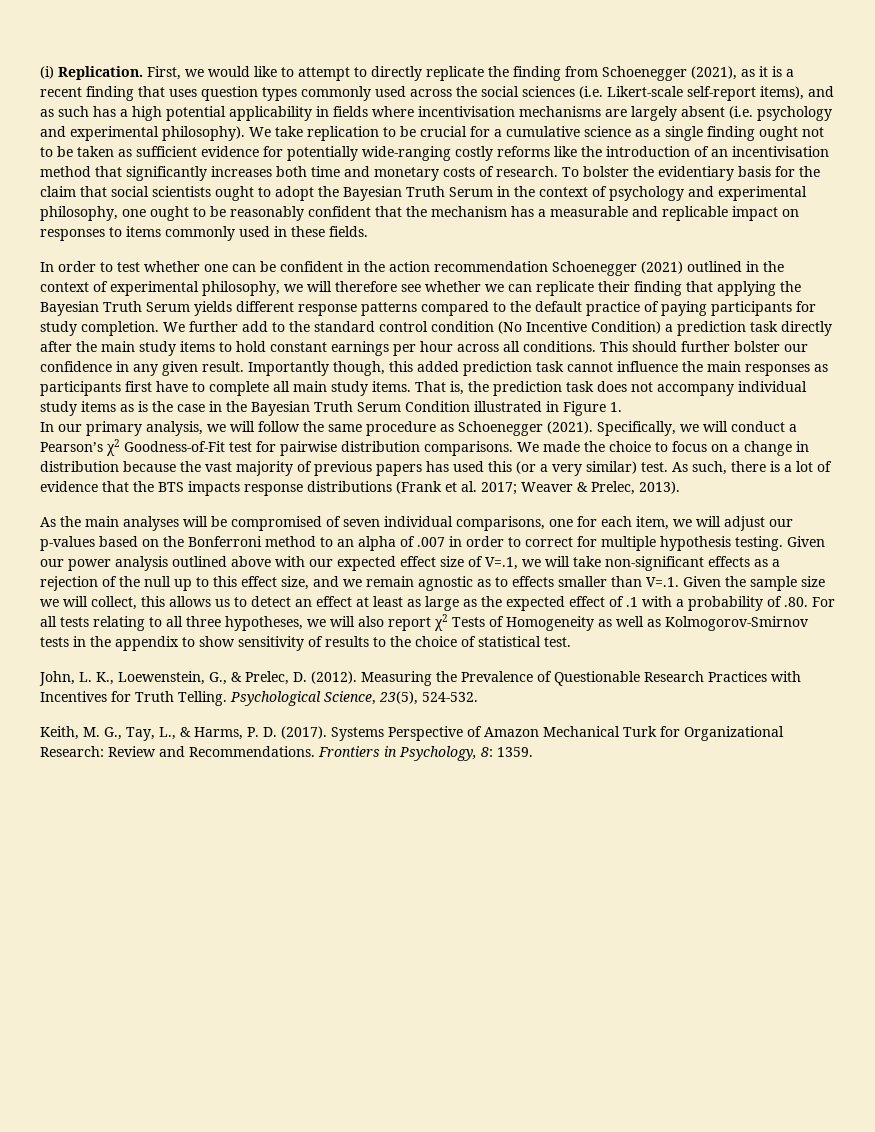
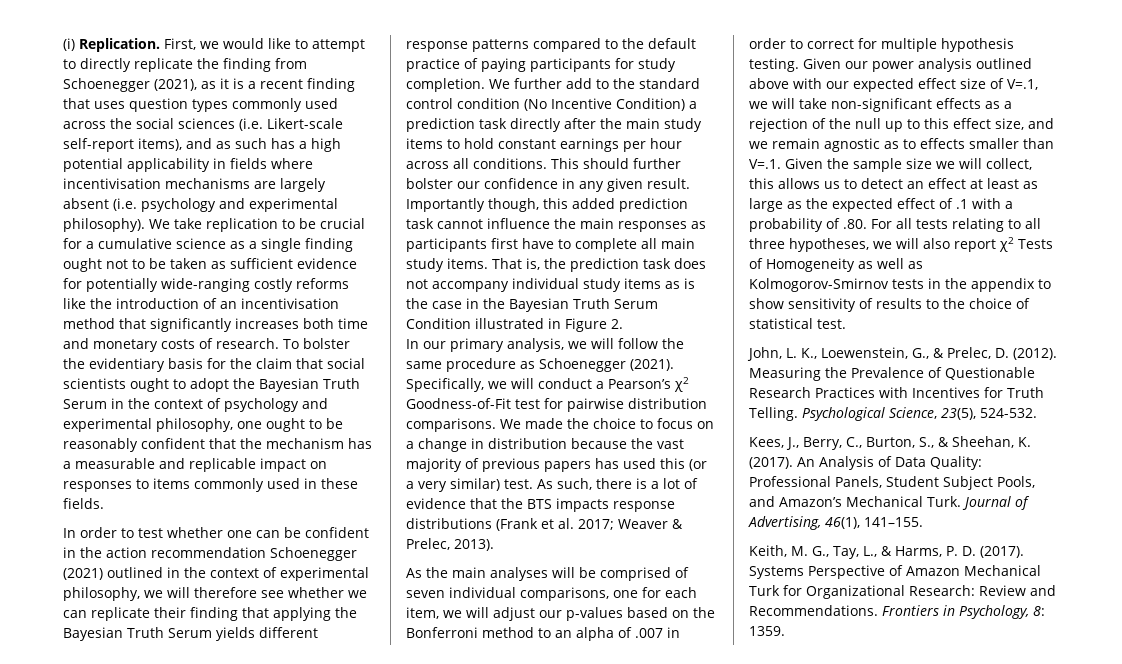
[610,402,622,412] 1. -> [611,319,623,329] 2.
[231,516,322,531] compromised -> [600,567,671,581] comprised
(478, 697) none -> [749,436,1031,450] [749,456,982,470] [749,476,1035,490] [749,496,1030,510] [748,516,923,530] // Kees, J., Berry, C., Burton, S., & Sheehan, K. (2017). An Analysis of Data Quality: Professional Panels, Student Subject Pools, and Amazon’s Mechanical Turk. Journal of Advertising, 46(1), 141–155.

